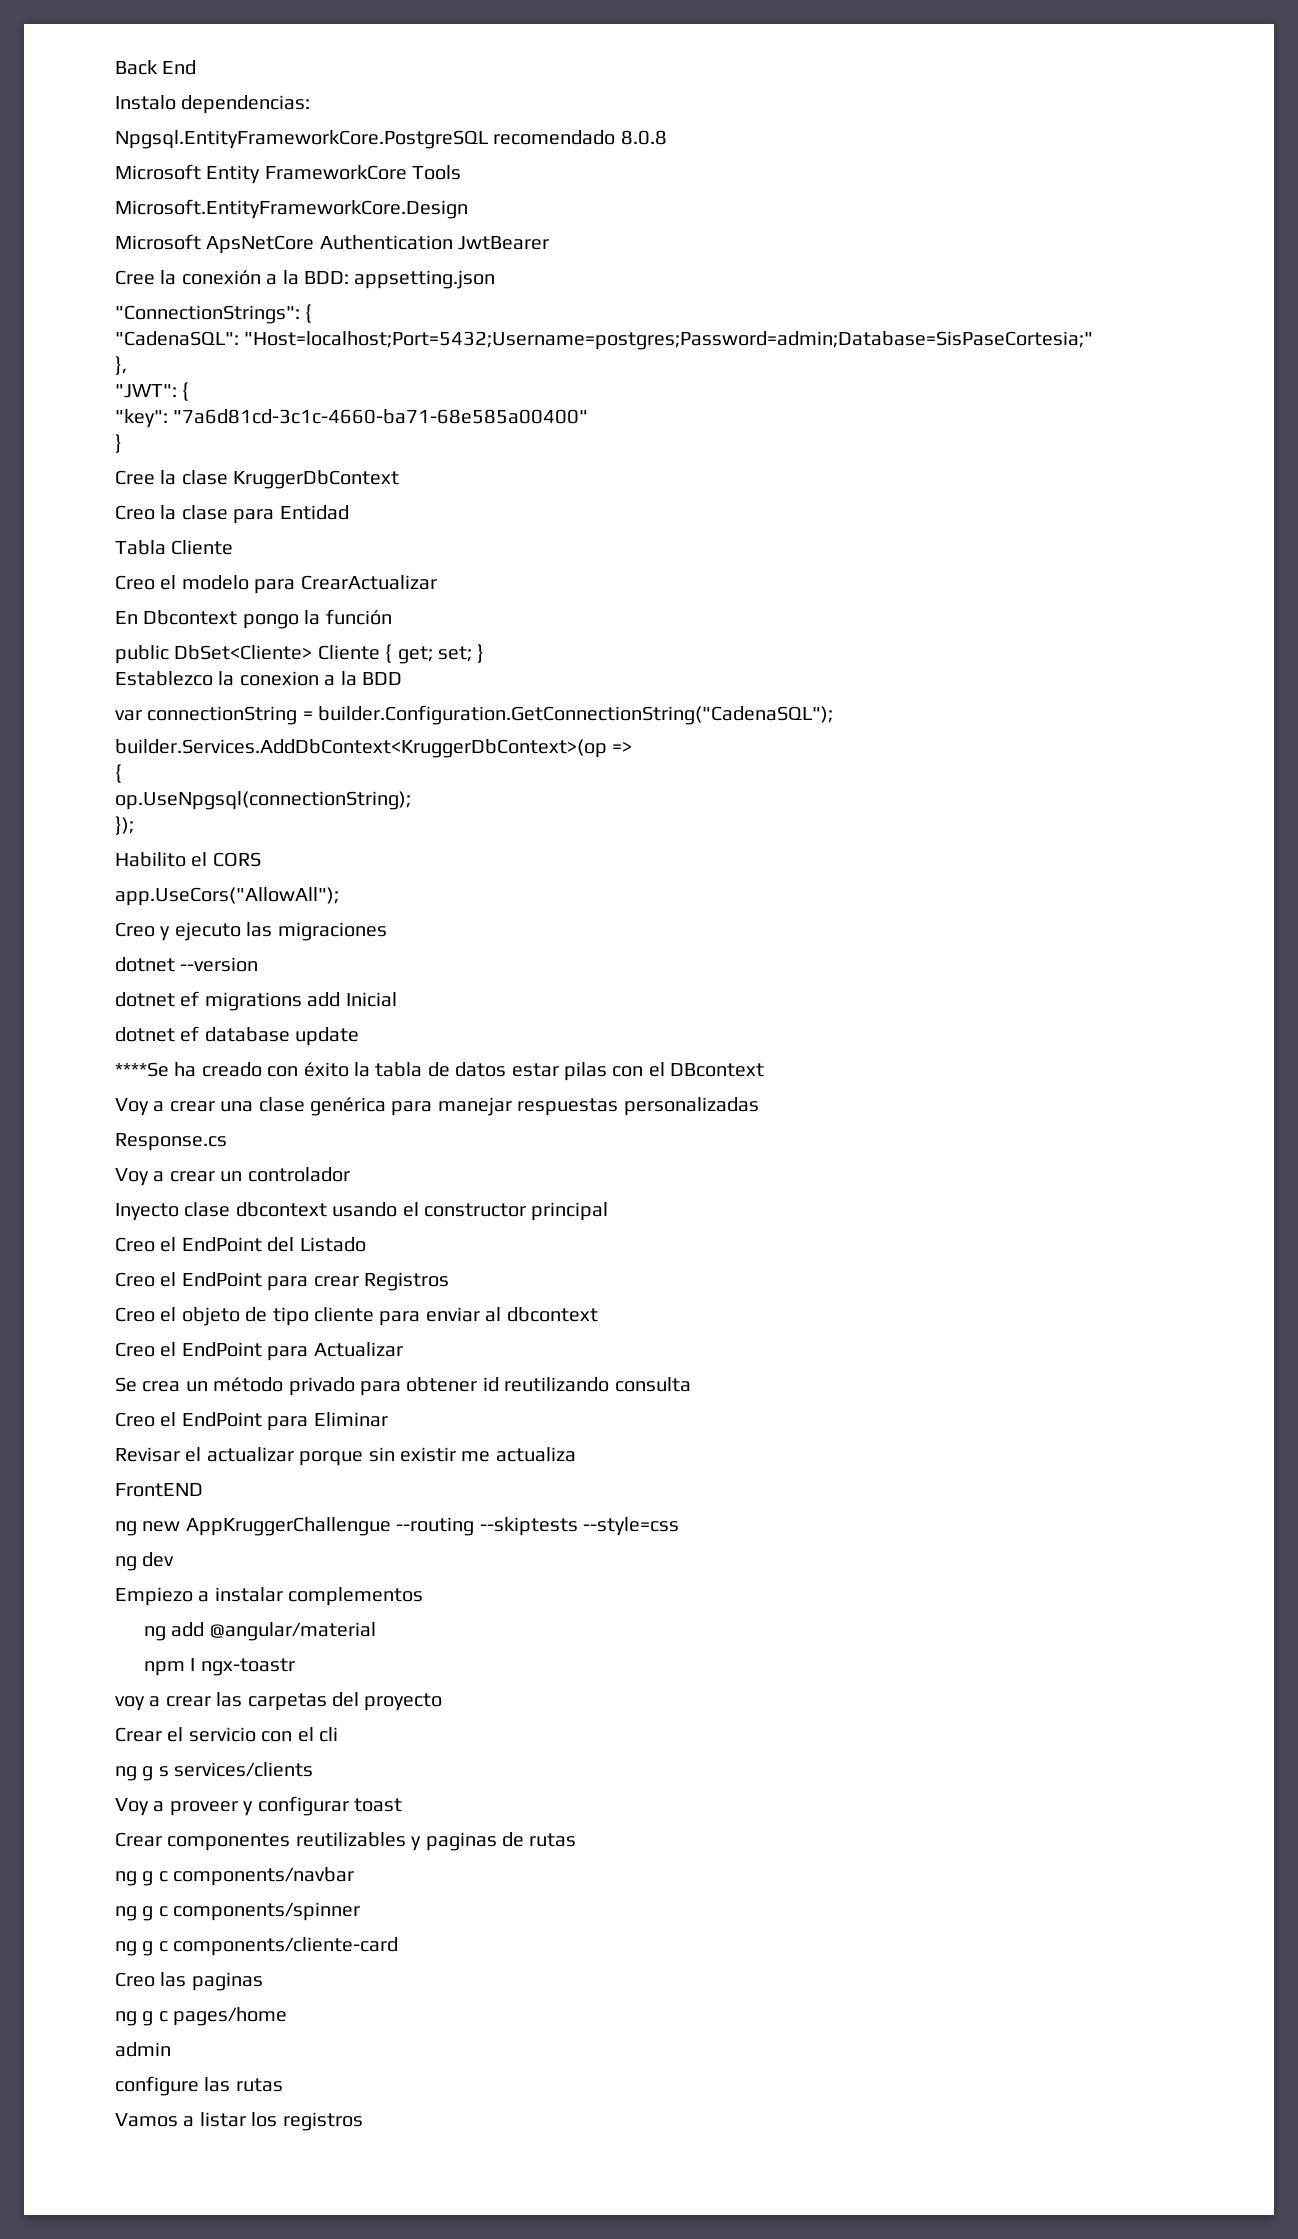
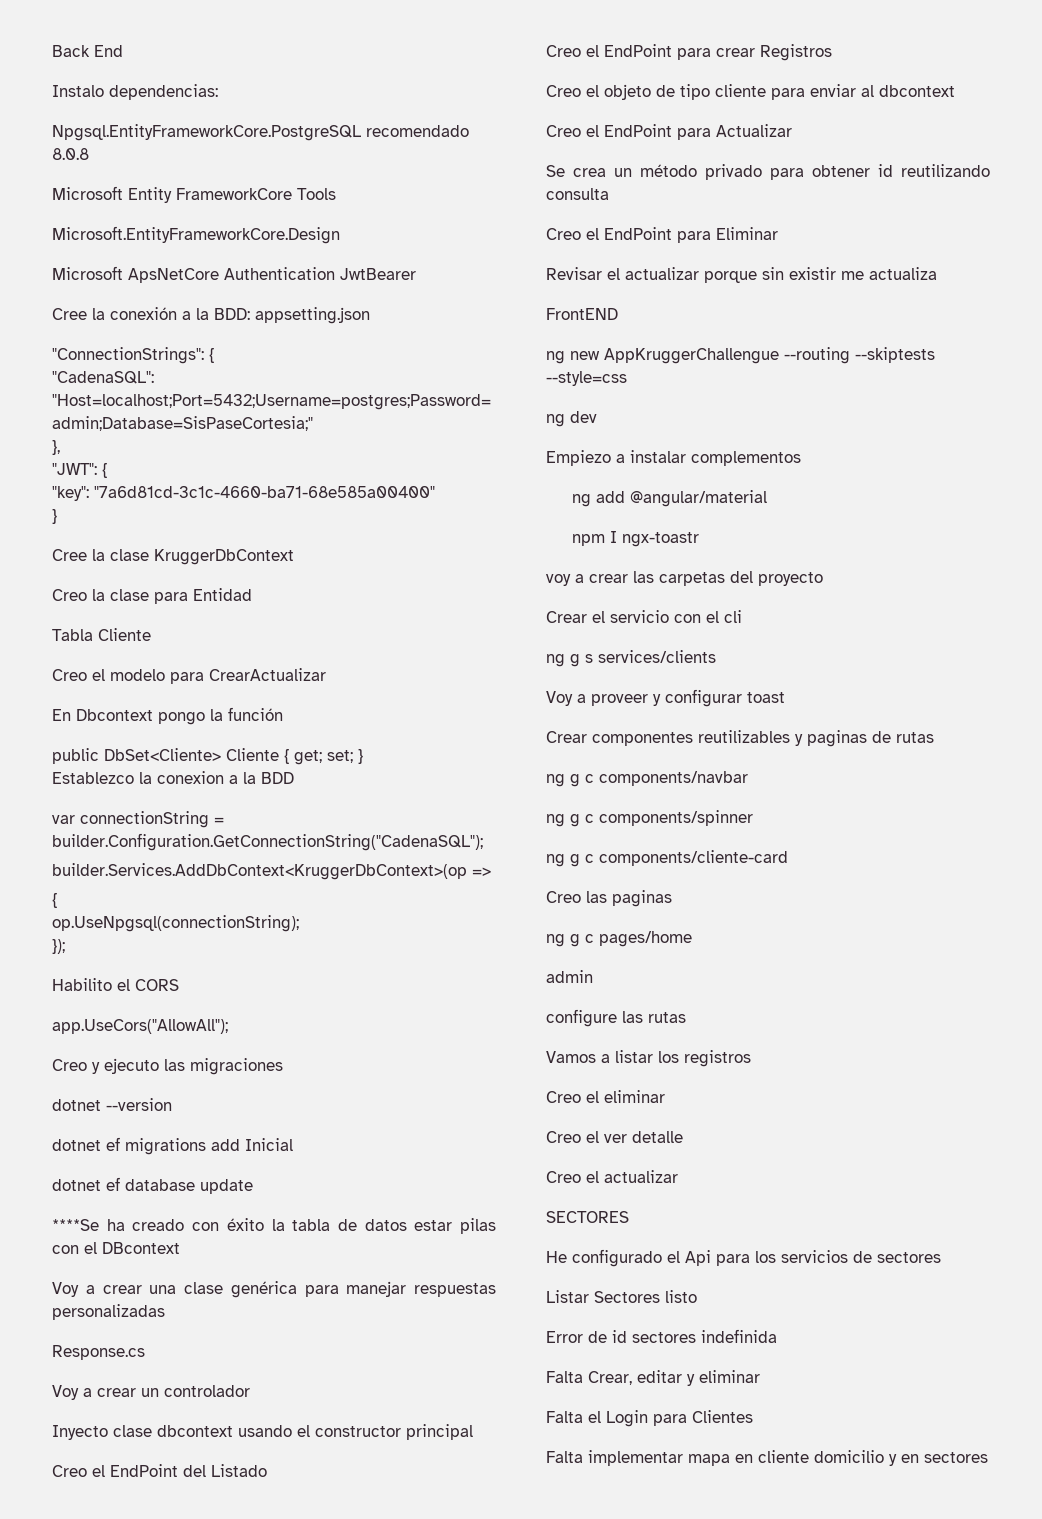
(363, 2121) none -> [546,1090,665,1103] [546,1131,683,1143] [546,1170,678,1183] [546,1211,629,1223] [546,1249,941,1267] [546,1290,697,1303] [546,1329,777,1343] [546,1370,760,1386] [546,1410,753,1427] [546,1450,988,1466] // Creo el eliminar // Creo el ver detalle // Creo el actualizar // SECTORES // He configurado el Api para los servicios de sectores // Listar Sectores listo // Error de id sectores indefinida // Falta Crear, editar y eliminar // Falta el Login para Clientes // Falta implementar mapa en cliente domicilio y en sectores

